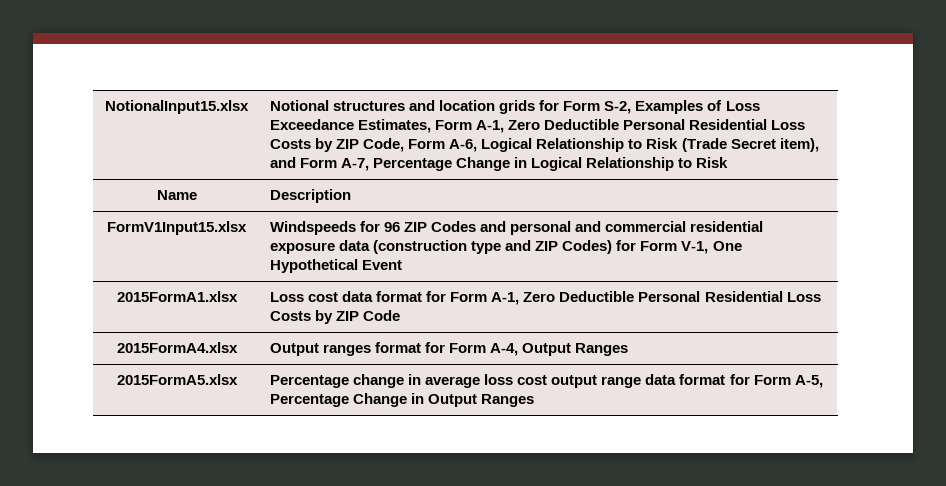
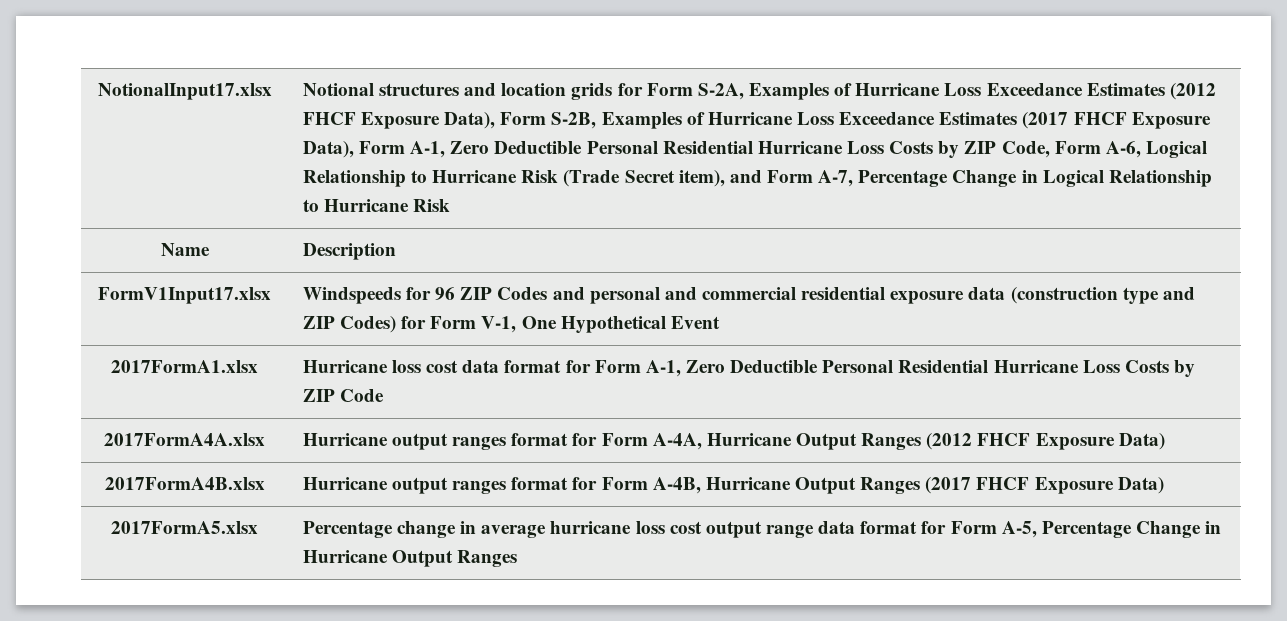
[105,100,249,114] NotionalInput15.xlsx -> [97,83,272,100] NotionalInput17.xlsx
[604,100,760,114] [270,119,768,133] S-2, Examples of Loss Exceedance Estimates, Form A-1, Zero Deductible Personal Residential -> [697,83,1216,100] [302,112,1211,129] [302,141,843,158] S-2A, Examples of Hurricane Loss Exceedance Estimates (2012 FHCF Exposure Data), Form S-2B, Examples of Hurricane Loss Exceedance Estimates (2017 FHCF Exposure Data), Form A-1, Zero Deductible Personal Residential Hurricane
(643, 144) none -> [432,170,518,183] Hurricane
(693, 163) none -> [324,199,410,212] Hurricane
[107,221,247,235] FormV1Input15.xlsx -> [98,287,271,304] FormV1Input17.xlsx
[116,291,238,302] [270,292,305,302] 2015FormA1.xlsx | Loss -> [111,360,258,373] [302,360,422,373] 2017FormA1.xlsx | Hurricane loss
(783, 296) none -> [993,360,1079,373] Hurricane
[116,342,238,353] [270,342,629,356] [116,374,238,385] 2015FormA4.xlsx | Output ranges format for Form A-4, Output Ranges // 2015FormA5.xlsx -> [104,433,265,446] [302,433,1165,450] [104,477,265,490] [302,477,1164,494] [111,521,258,534] 2017FormA4A.xlsx | Hurricane output ranges format for Form A-4A, Hurricane Output Ranges (2012 FHCF Exposure Data) // 2017FormA4B.xlsx | Hurricane output ranges format for Form A-4B, Hurricane Output Ranges (2017 FHCF Exposure Data) // 2017FormA5.xlsx
(481, 382) none -> [550,521,632,534] hurricane
(425, 398) none -> [302,550,388,563] Hurricane

